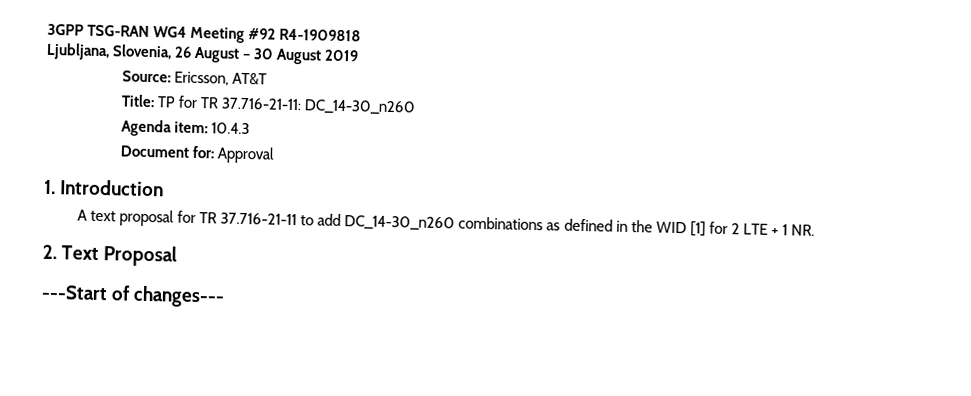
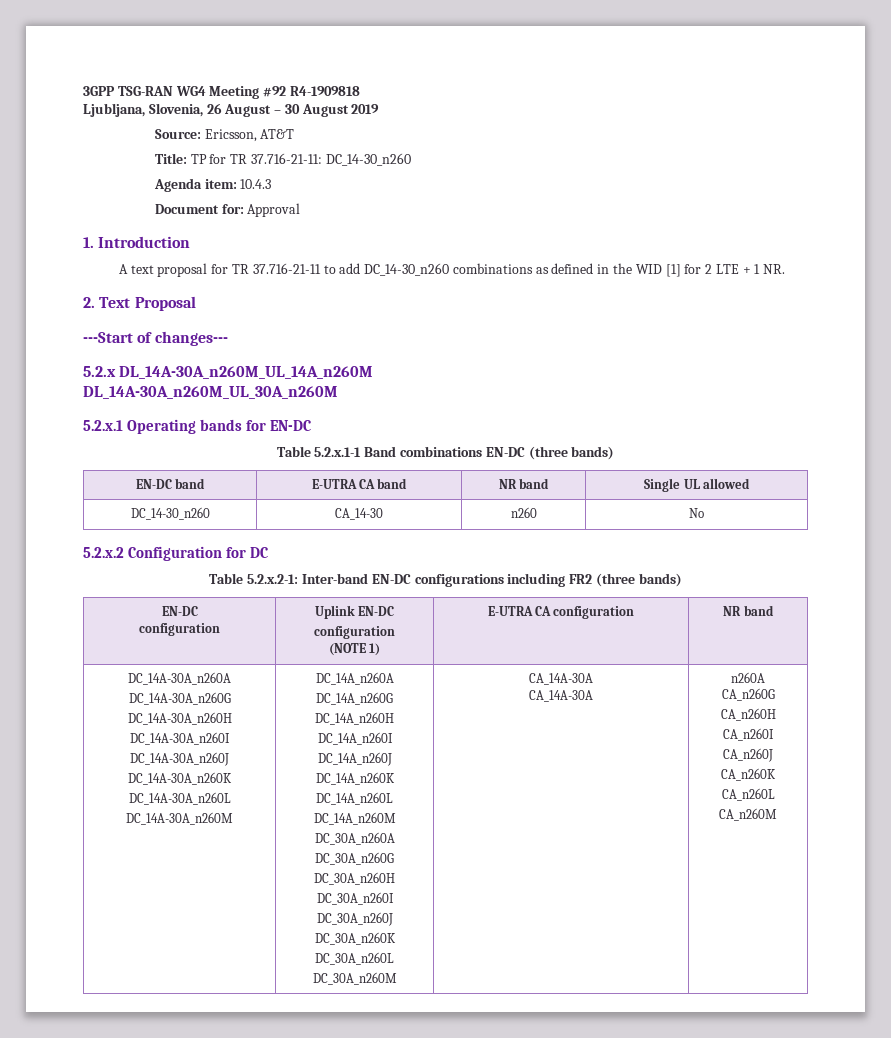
(226, 296) none -> [83,366,374,379] [83,386,338,399] [83,419,311,434] [276,446,615,460] [135,478,206,489] [311,478,408,489] [498,478,550,489] [644,478,750,492] [130,507,210,520] [335,508,383,520] [510,507,537,518] [689,508,704,518] [83,546,268,561] [209,573,682,587] [161,606,198,616] [139,623,220,636] [314,605,395,619] [314,626,395,639] [328,643,381,656] [487,606,635,619] [723,605,774,616] [128,672,231,685] [128,692,231,705] [127,712,232,725] [130,732,230,745] [130,752,229,766] [128,772,232,785] [128,792,231,805] [126,812,233,825] [315,672,394,685] [316,692,393,705] [315,712,394,725] [317,732,393,745] [317,752,392,766] [315,772,395,785] [316,792,393,805] [313,812,396,825] [314,832,395,845] [315,852,394,865] [314,872,395,885] [316,892,394,905] [316,912,393,926] [314,932,396,945] [315,952,394,965] [312,972,397,985] [529,673,593,685] [529,690,593,702] [731,672,765,683] [721,688,775,701] [720,708,776,721] [723,728,774,741] [723,748,773,762] [721,768,776,781] [721,788,775,801] [719,808,777,821] // 5.2.x DL_14A-30A_n260M_UL_14A_n260M // DL_14A-30A_n260M_UL_30A_n260M // 5.2.x.1 Operating bands for EN-DC // Table 5.2.x.1-1 Band combinations EN-DC (three bands) // EN-DC band | E-UTRA CA band | NR band | Single UL allowed // DC_14-30_n260 | CA_14-30 | n260 | No // 5.2.x.2 Configuration for DC // Table 5.2.x.2-1: Inter-band EN-DC configurations including FR2 (three bands) // EN-DC // configuration | Uplink EN-DC // configuration // (NOTE 1) | E-UTRA CA configuration | NR band // DC_14A-30A_n260A // DC_14A-30A_n260G // DC_14A-30A_n260H // DC_14A-30A_n260I // DC_14A-30A_n260J // DC_14A-30A_n260K // DC_14A-30A_n260L // DC_14A-30A_n260M | DC_14A_n260A // DC_14A_n260G // DC_14A_n260H // DC_14A_n260I // DC_14A_n260J // DC_14A_n260K // DC_14A_n260L // DC_14A_n260M // DC_30A_n260A // DC_30A_n260G // DC_30A_n260H // DC_30A_n260I // DC_30A_n260J // DC_30A_n260K // DC_30A_n260L // DC_30A_n260M | CA_14A-30A // CA_14A-30A | n260A // CA_n260G // CA_n260H // CA_n260I // CA_n260J // CA_n260K // CA_n260L // CA_n260M

